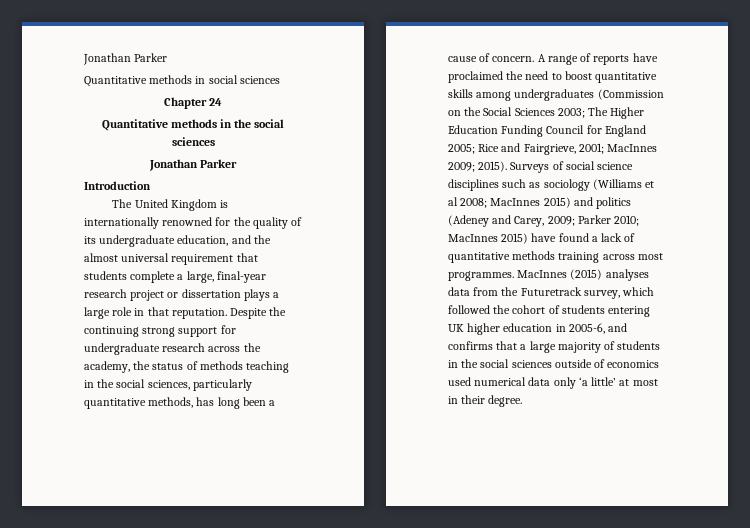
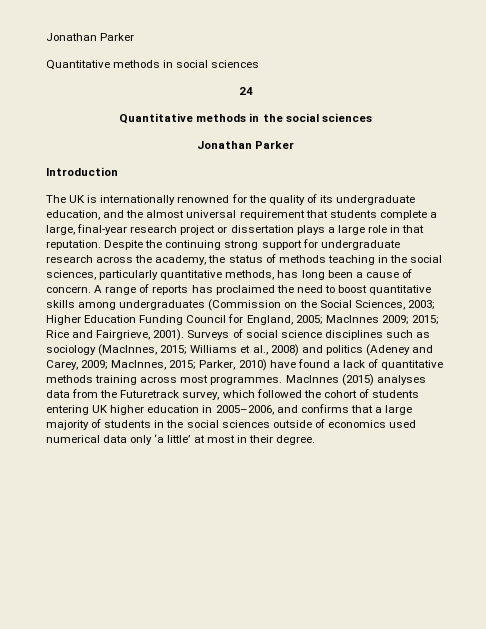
[163,97,207,109] Chapter -> (260, 64) none
[134,199,217,211] United Kingdom -> [69,195,86,203] UK
[632,53,658,62] have -> [191,285,213,293] has
[514,107,609,118] Sciences 2003; The -> [354,300,435,310] Sciences, 2003;
[604,125,646,137] [448,143,658,155] [448,161,508,172] England 2005; Rice and Fairgrieve, 2001; MacInnes 2009; 2015). -> [246,315,439,325] [46,329,185,341] England, 2005; MacInnes 2009; 2015; Rice and Fairgrieve, 2001).
[592,179,655,190] [448,197,571,208] (Williams et al 2008; MacInnes 2015) -> [98,344,299,356] (MacInnes, 2015; Williams et al., 2008)
[577,215,640,226] [448,233,529,244] Parker 2010; MacInnes 2015) -> [111,359,267,371] MacInnes, 2015; Parker, 2010)
[568,323,605,334] 2005-6, -> [215,405,274,415] 2005–2006,

